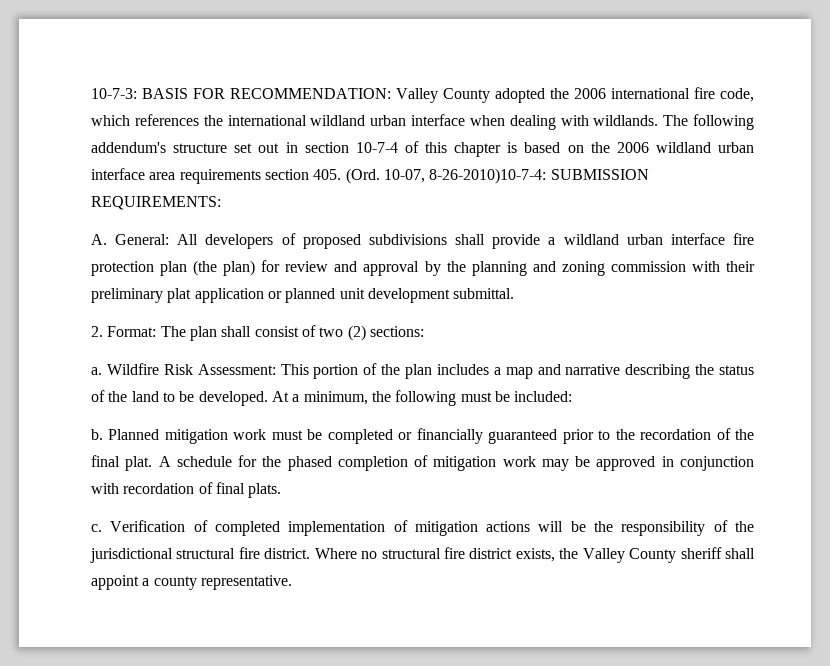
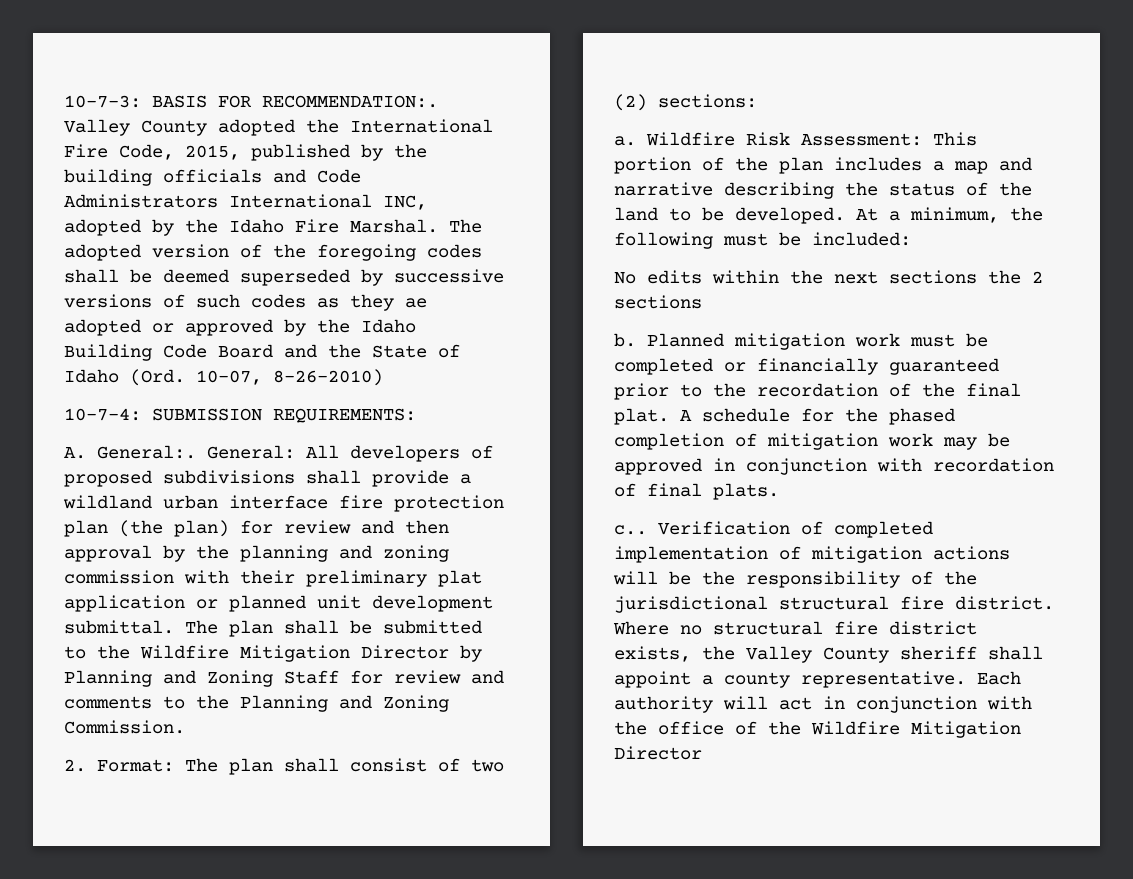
[230,88,391,99] RECOMMENDATION: -> [262,95,438,108] RECOMMENDATION:.
[574,87,754,102] [91,114,754,130] [91,141,754,157] [91,168,547,184] 2006 international fire code, which references the international wildland urban interface when dealing with wildlands. The following addendum's structure set out in section 10-7-4 of this chapter is based on the 2006 wildland urban interface area requirements section 405. (Ord. 10-07, 8-26-2010)10-7-4: -> [350,119,493,133] [64,144,427,161] [64,169,361,186] [64,194,427,210] [64,219,482,236] [64,244,482,261] [64,269,504,286] [64,294,427,311] [64,319,416,336] [64,344,460,361] [64,369,383,386] [64,408,141,421] International Fire Code, 2015, published by the building officials and Code Administrators International INC, adopted by the Idaho Fire Marshal. The adopted version of the foregoing codes shall be deemed superseded by successive versions of such codes as they ae adopted or approved by the Idaho Building Code Board and the State of Idaho (Ord. 10-07, 8-26-2010) // 10-7-4:
(107, 239) none -> [97,445,196,459] General:.
(358, 266) none -> [405,520,449,534] then
(515, 293) none -> [185,620,482,637] [64,645,482,662] [64,670,504,687] [64,695,449,712] [64,720,185,734] The plan shall be submitted to the Wildfire Mitigation Director by Planning and Zoning Staff for review and comments to the Planning and Zoning Commission.
(573, 396) none -> [614,270,1043,284] [614,295,702,309] // No edits within the next sections the 2 sections
[91,524,102,532] c. -> [614,525,647,535] c..
(292, 582) none -> [977,671,1021,685] [614,696,1032,713] [614,721,1021,738] [614,746,702,760] Each authority will act in conjunction with the office of the Wildfire Mitigation Director

